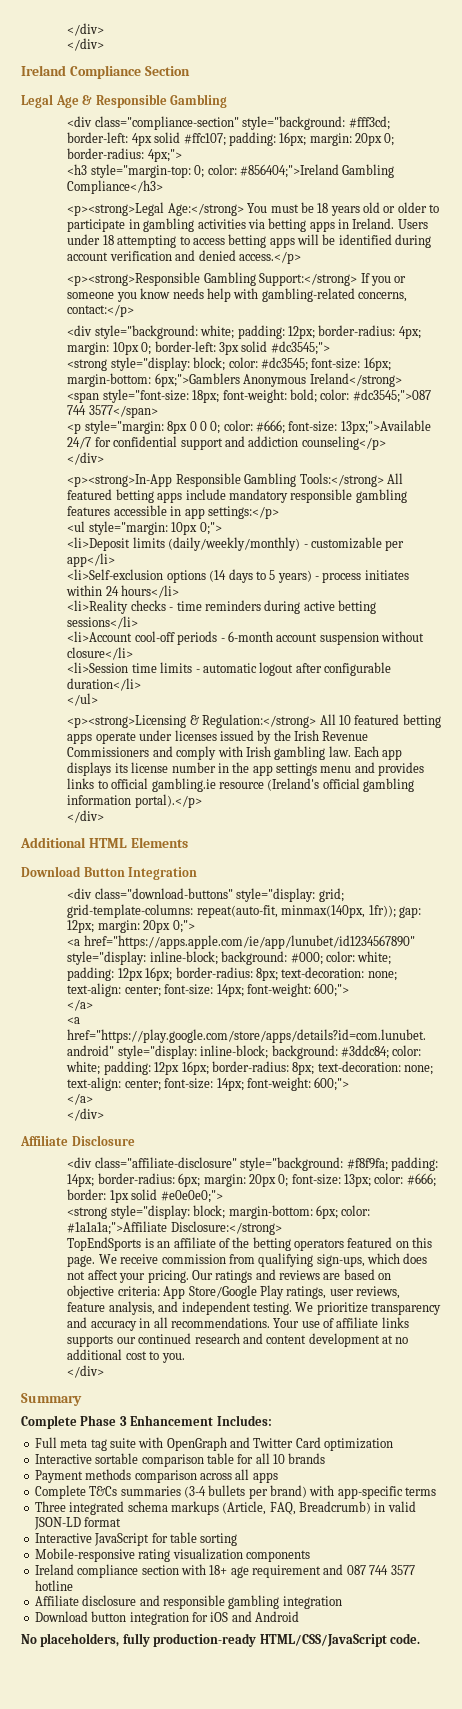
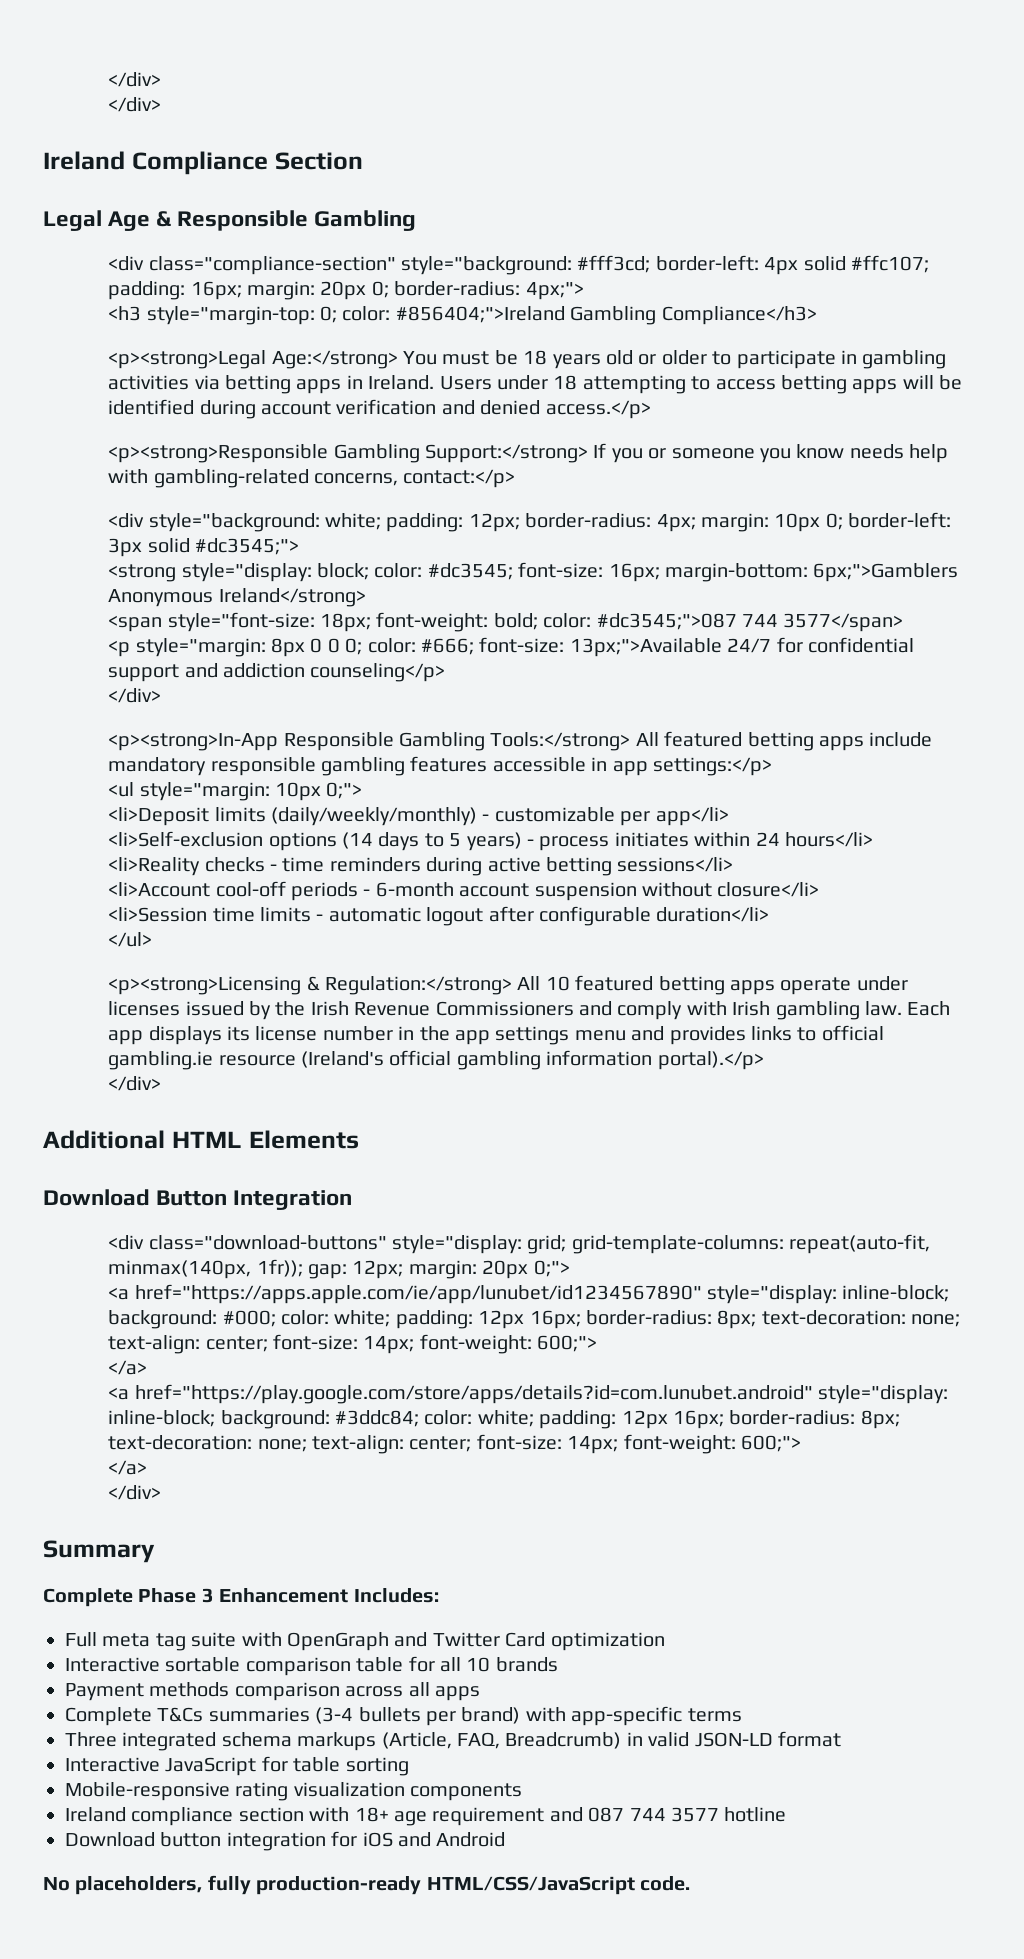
[20,1135,135,1146] [67,1157,438,1171] [67,1173,436,1187] [67,1189,223,1203] [67,1205,371,1219] [67,1221,282,1235] [67,1237,433,1251] [67,1253,428,1267] [67,1269,392,1283] [67,1285,401,1299] [67,1301,442,1315] [67,1317,409,1331] [67,1333,409,1347] [67,1349,185,1363] [67,1365,105,1378] // Affiliate Disclosure // <div class="affiliate-disclosure" style="background: #f8f9fa; padding: 14px; border-radius: 6px; margin: 20px 0; font-size: 13px; color: #666; border: 1px solid #e0e0e0;"> // <strong style="display: block; margin-bottom: 6px; color: #1a1a1a;">Affiliate Disclosure:</strong> // TopEndSports is an affiliate of the betting operators featured on this page. We receive commission from qualifying sign-ups, which does not affect your pricing. Our ratings and reviews are based on objective criteria: App Store/Google Play ratings, user reviews, feature analysis, and independent testing. We prioritize transparency and accuracy in all recommendations. Your use of affiliate links supports our continued research and content development at no additional cost to you. // </div> -> (162, 1492) none
[34,1595,342,1609] // Affiliate disclosure and responsible gambling integration -> (787, 1814) none

